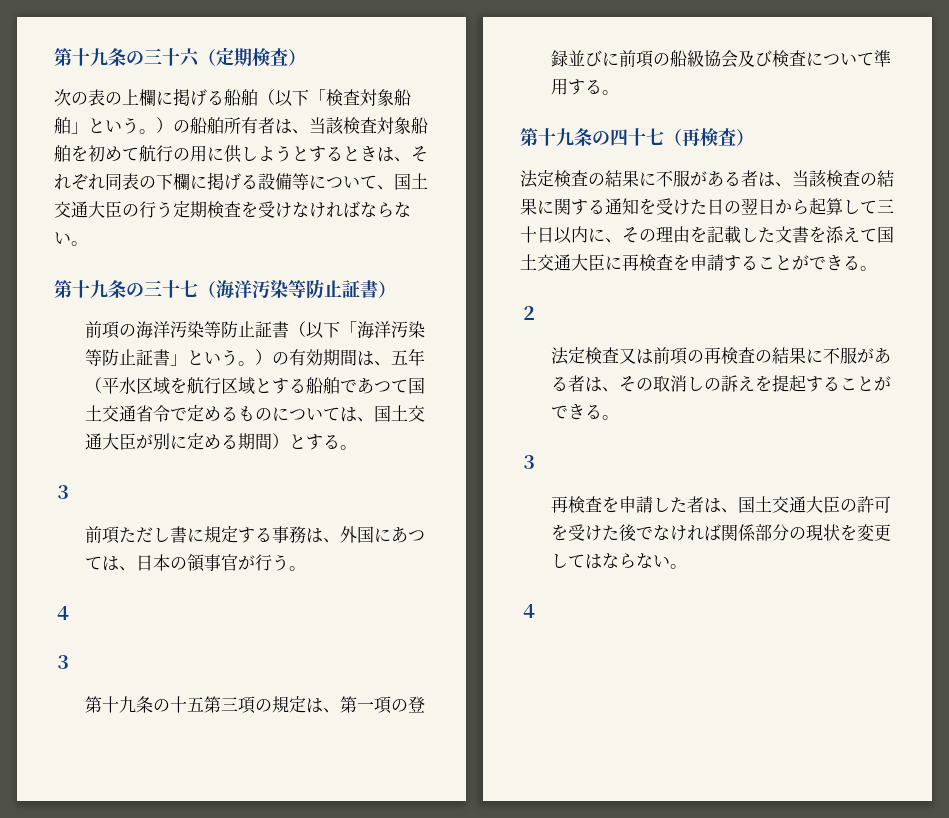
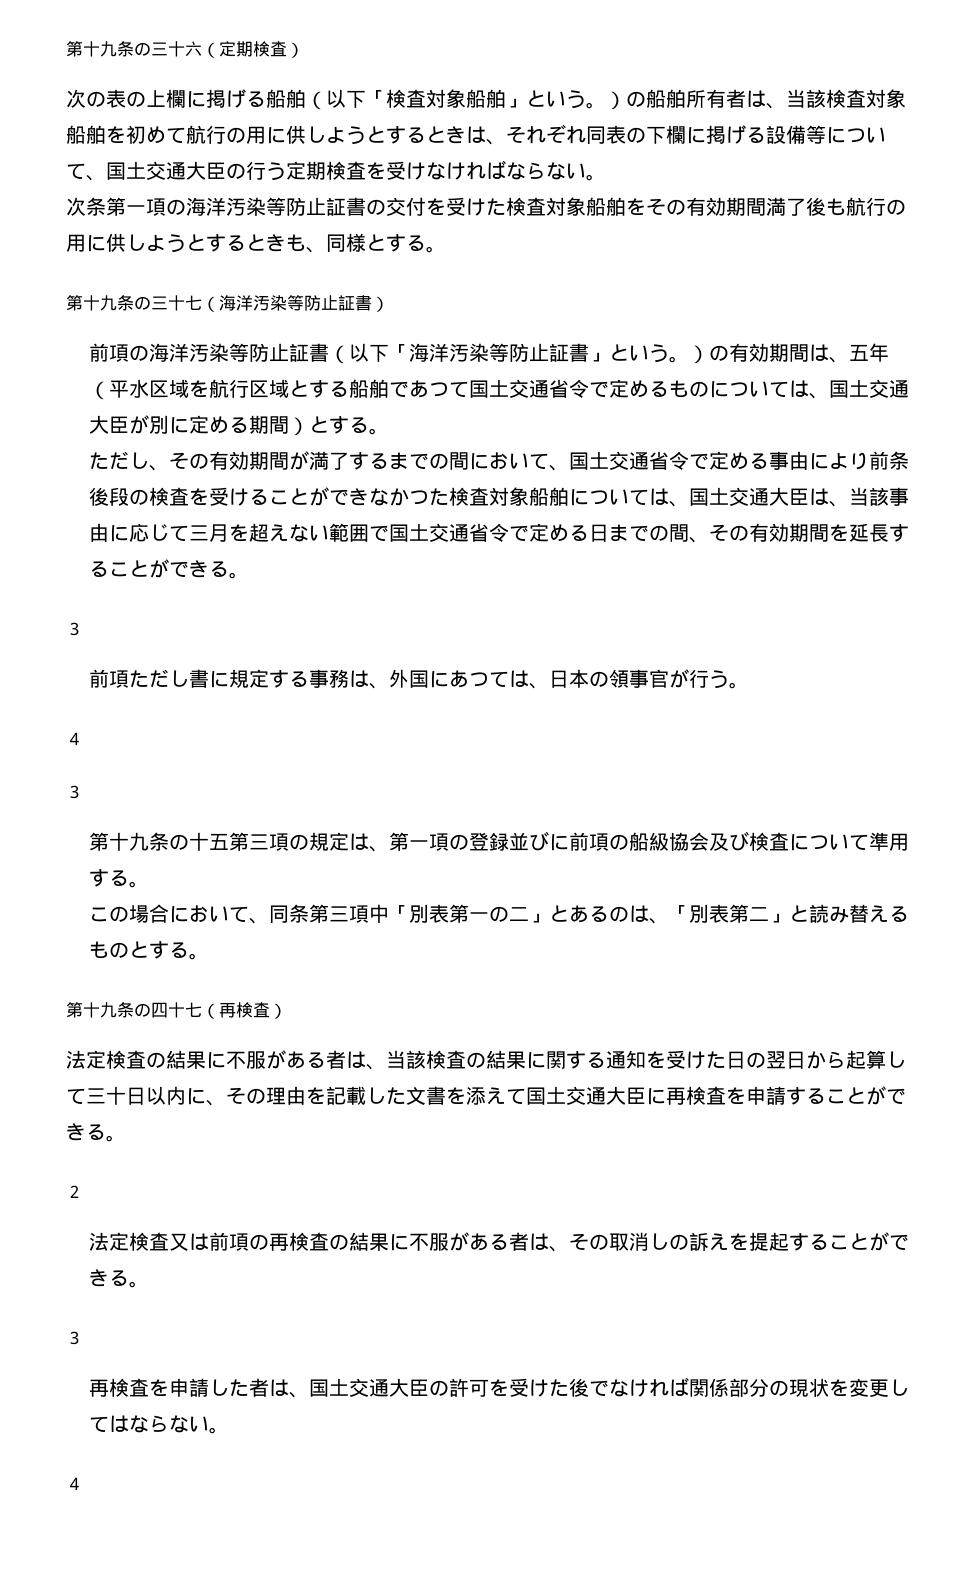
(88, 243) none -> [66,197,906,216] [66,233,446,253] // 次条第一項の海洋汚染等防止証書の交付を受けた検査対象船舶をその有効期間満了後も航行の用に供しようとするときも、同様とする。
(358, 447) none -> [88,451,909,471] [88,487,909,507] [88,523,909,543] [88,559,249,579] // ただし、その有効期間が満了するまでの間において、国土交通省令で定める事由により前条後段の検査を受けることができなかつた検査対象船舶については、国土交通大臣は、当該事由に応じて三月を超えない範囲で国土交通省令で定める日までの間、その有効期間を延長することができる。
(620, 92) none -> [88,904,909,924] [88,941,209,960] // この場合において、同条第三項中「別表第一の二」とあるのは、「別表第二」と読み替えるものとする。

